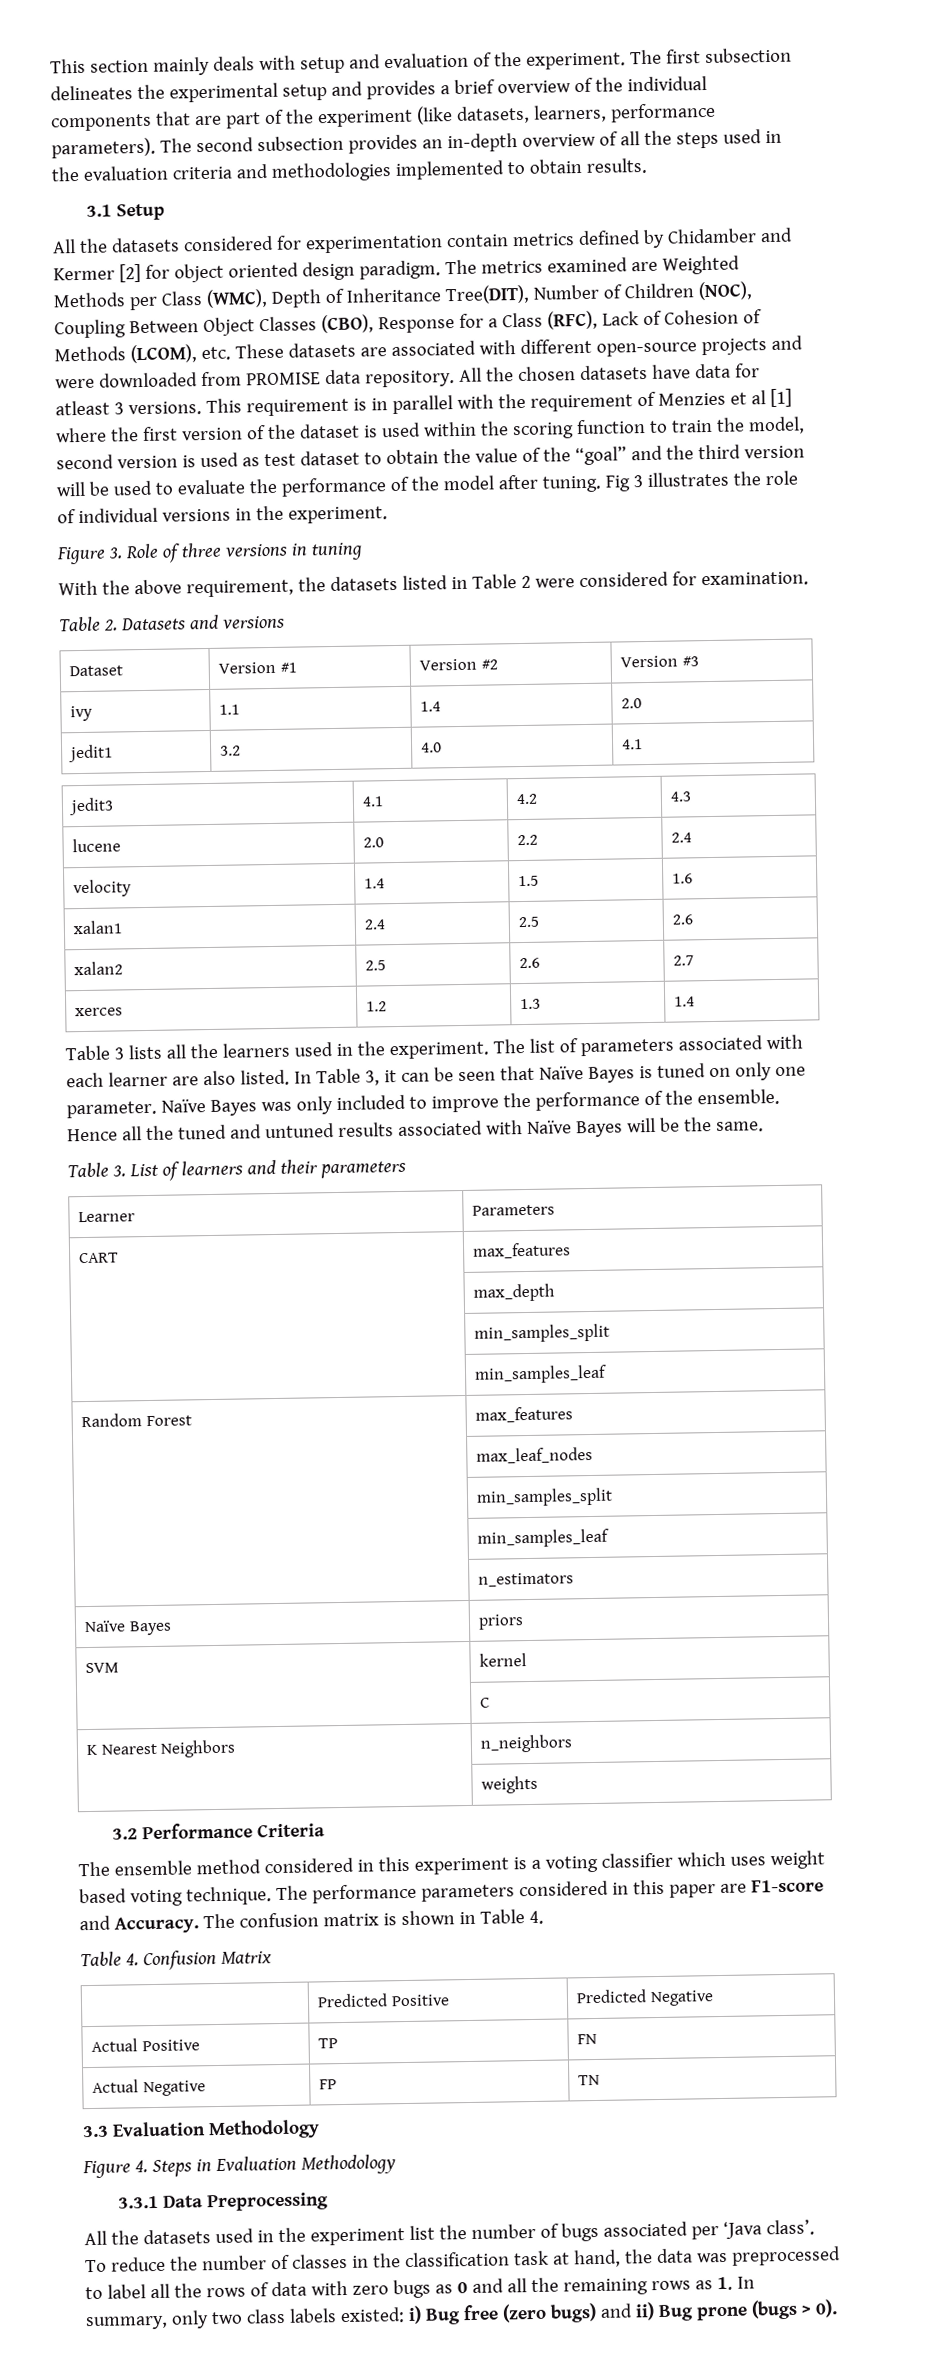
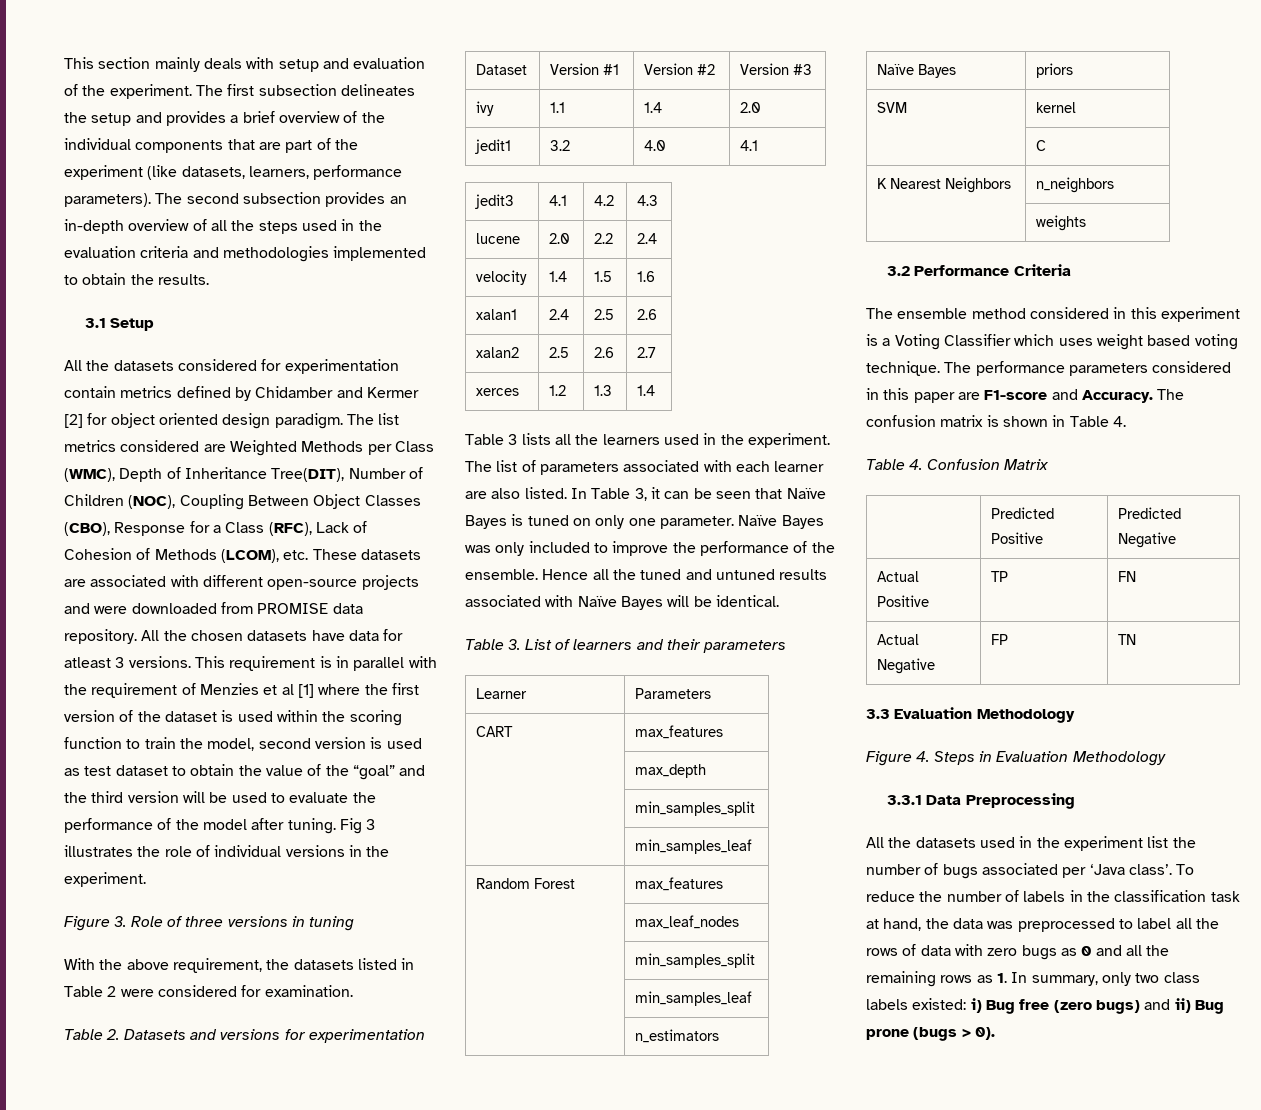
[168,82,278,103] experimental -> (87, 117) none
(582, 166) none -> [130,274,154,285] the
[480,257,628,274] metrics examined -> [378,413,400,425] [64,440,200,452] list metrics considered
(285, 622) none -> [284,1029,425,1043] for experimentation
[682,1117,764,1132] the same. -> [715,595,779,607] identical.
[544,1852,673,1873] voting classifier -> [894,334,1011,350] Voting Classifier
[291,2253,348,2269] classes -> [1023,891,1066,902] labels

